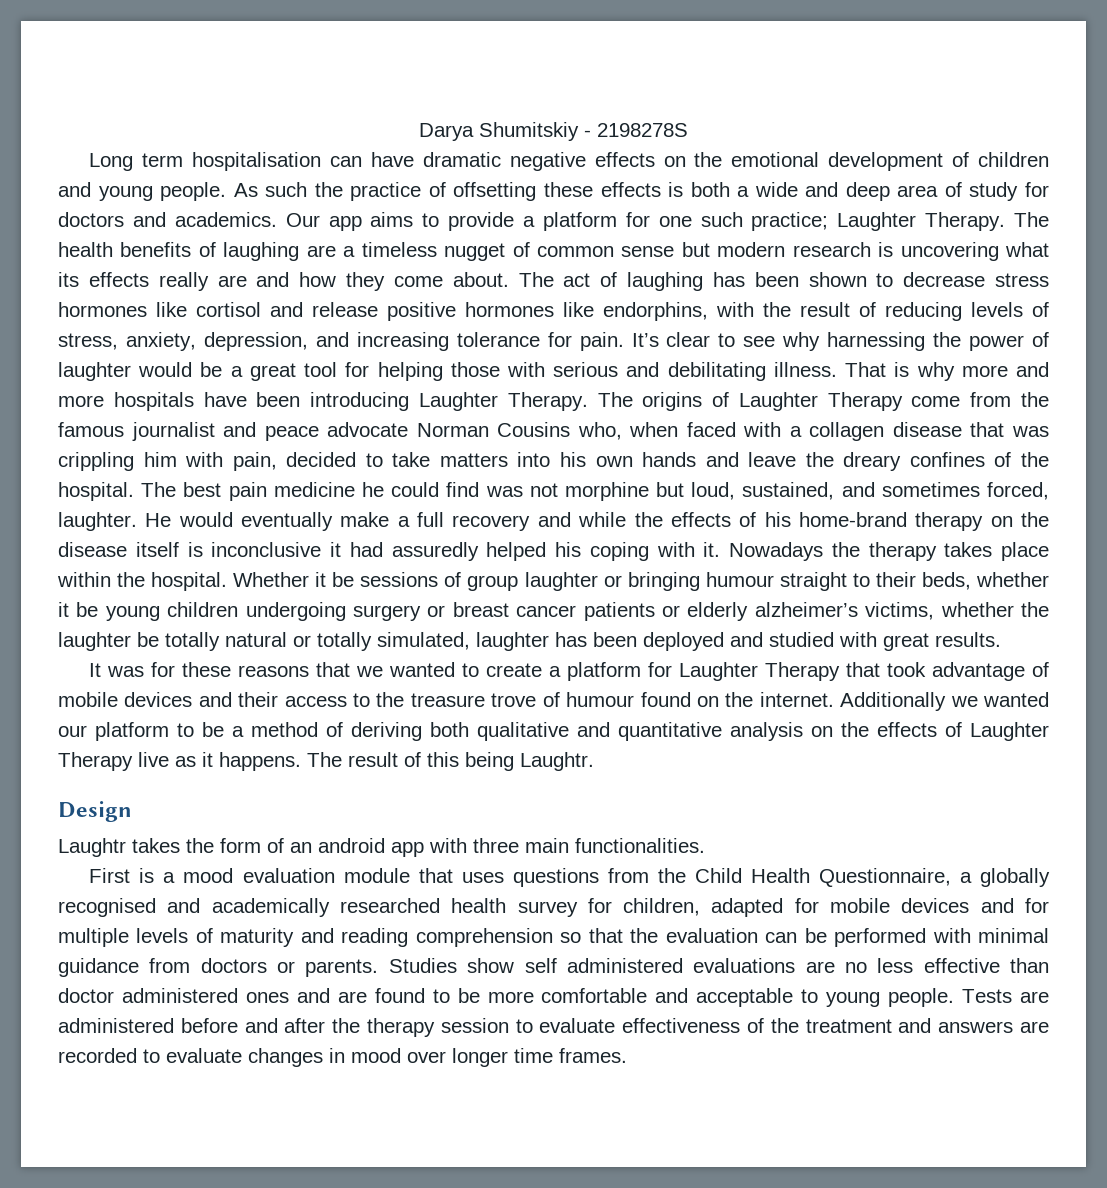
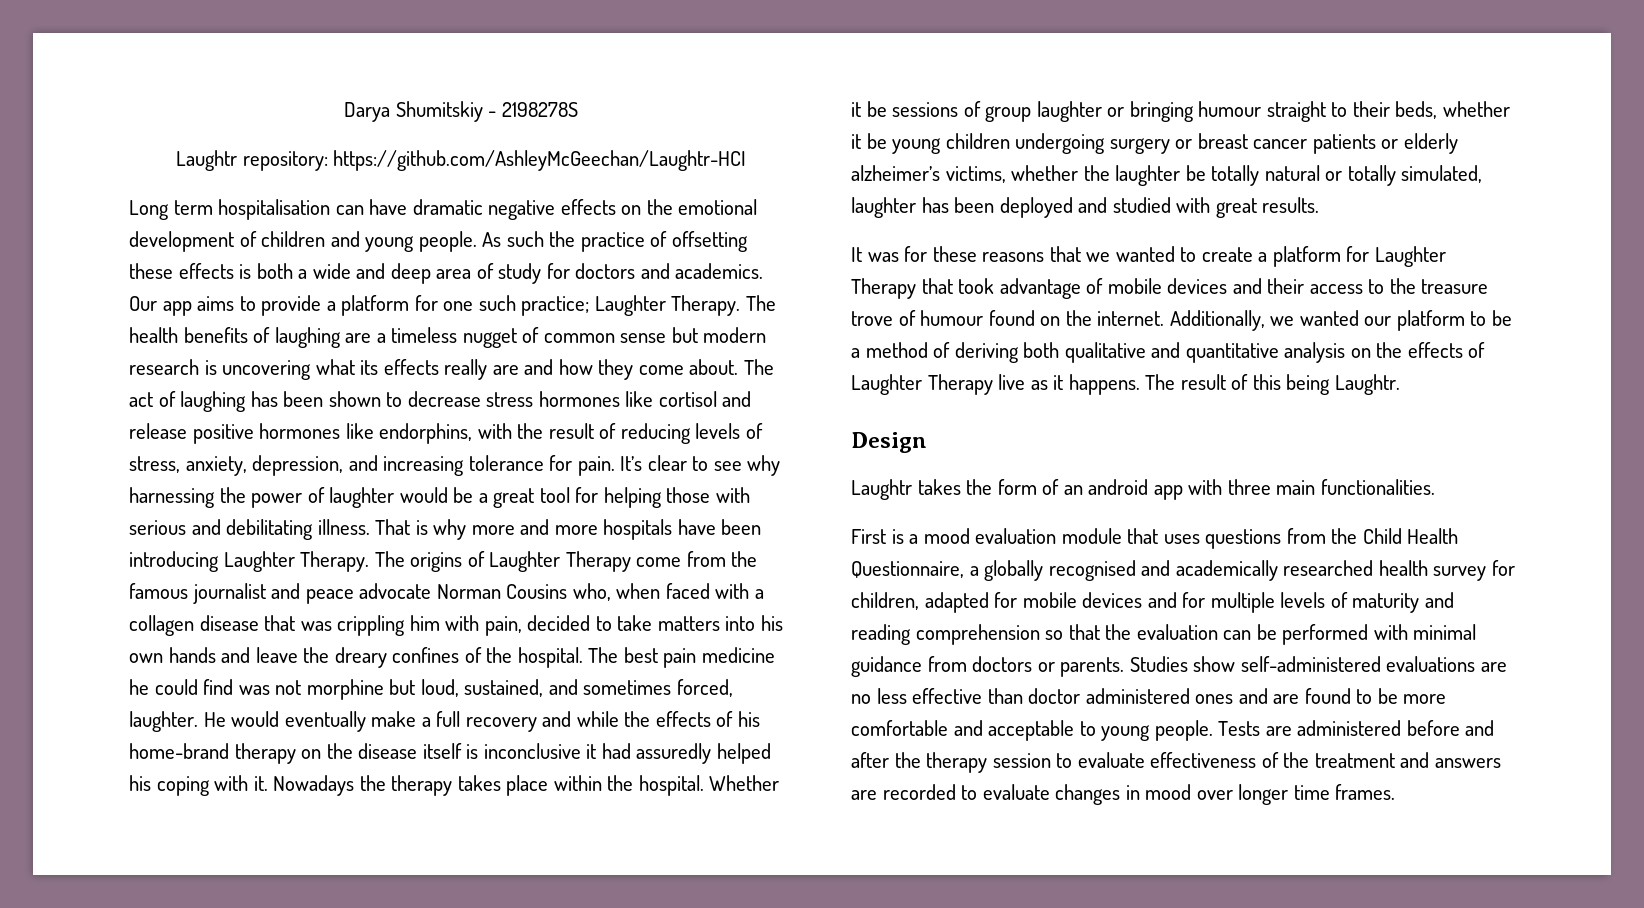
(688, 130) none -> [176,150,747,171] // Laughtr repository: https://github.com/AshleyMcGeechan/Laughtr-HCI
[840,692,947,711] Additionally -> [1169,310,1265,331] Additionally,
[524,958,683,973] self administered -> [1240,656,1381,672] self-administered

